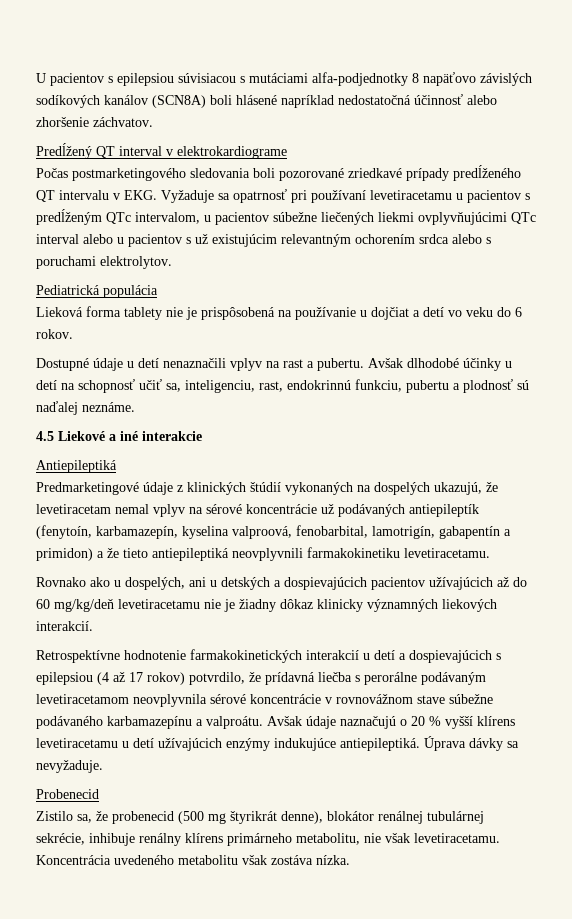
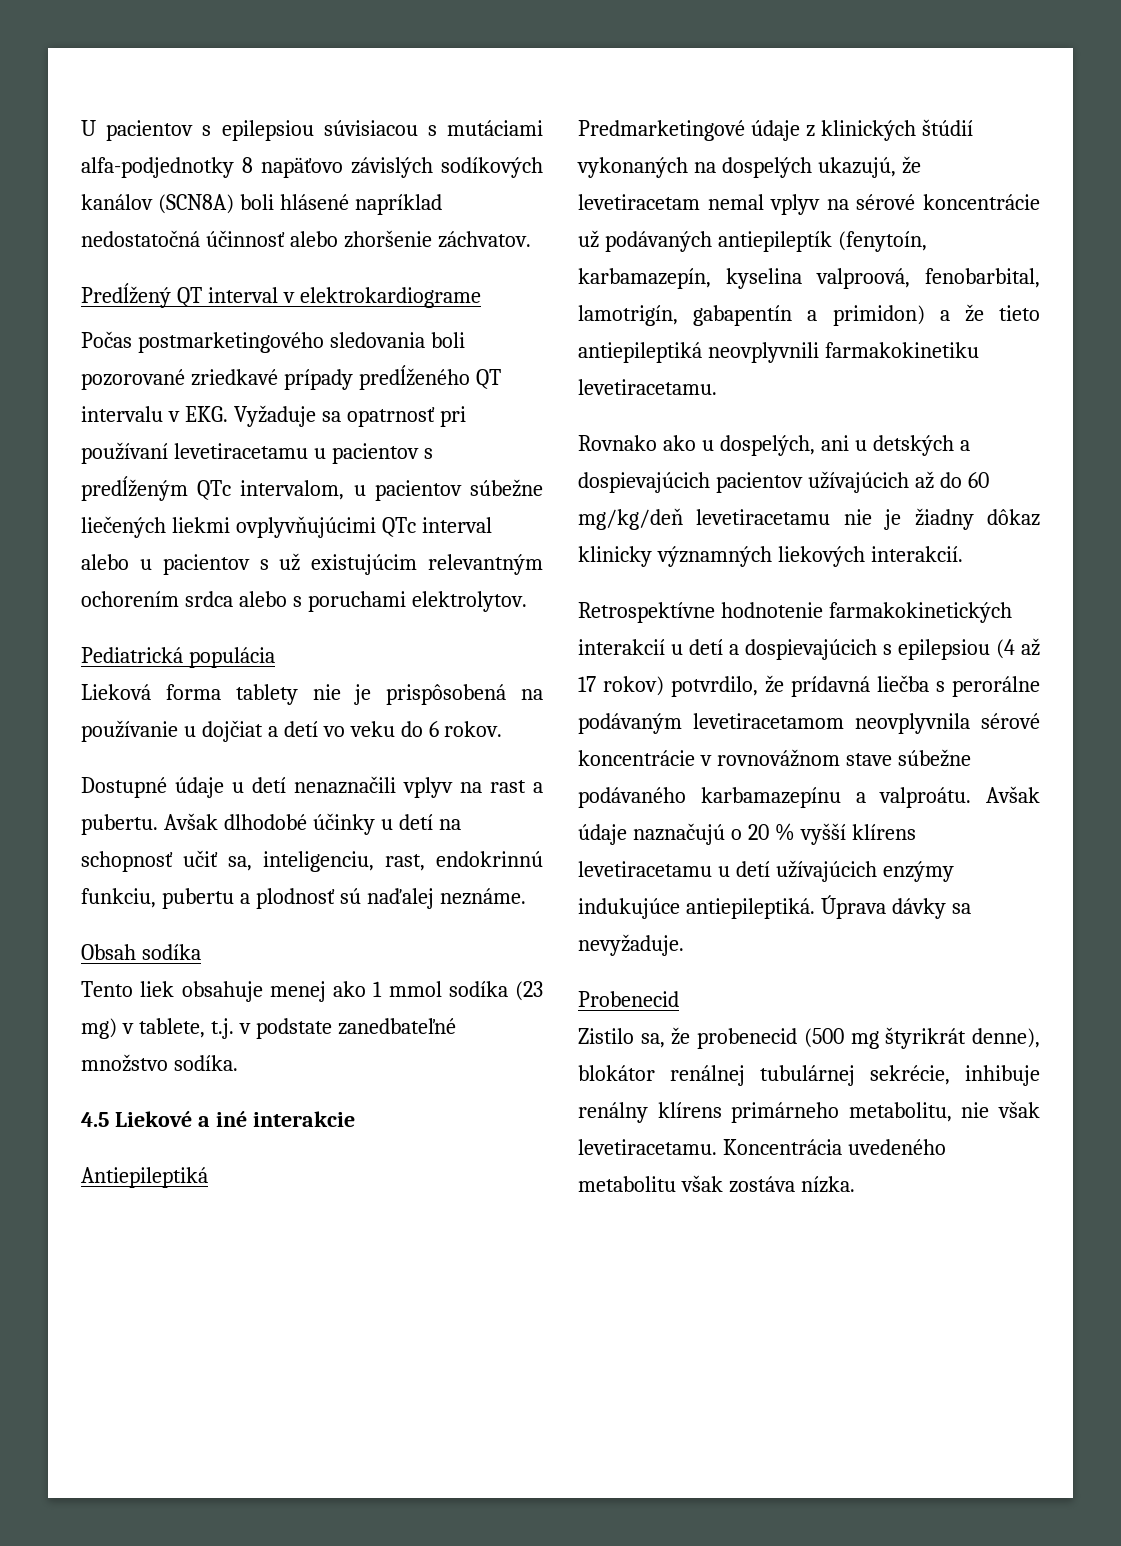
(135, 407) none -> [81,944,201,960] [81,981,543,1002] [81,1018,456,1039] [81,1054,238,1072] // Obsah sodíka // Tento liek obsahuje menej ako 1 mmol sodíka (23 mg) v tablete, t.j. v podstate zanedbateľné množstvo sodíka.

